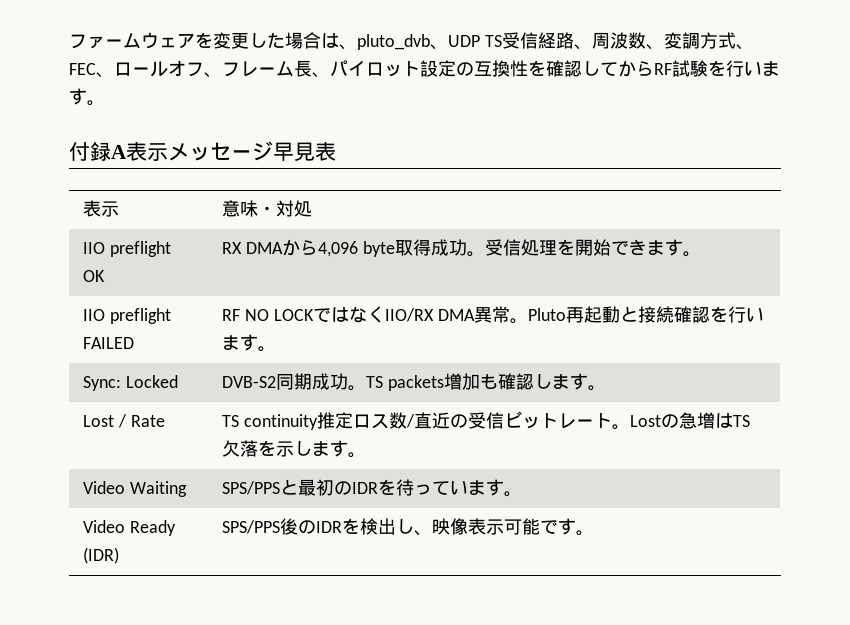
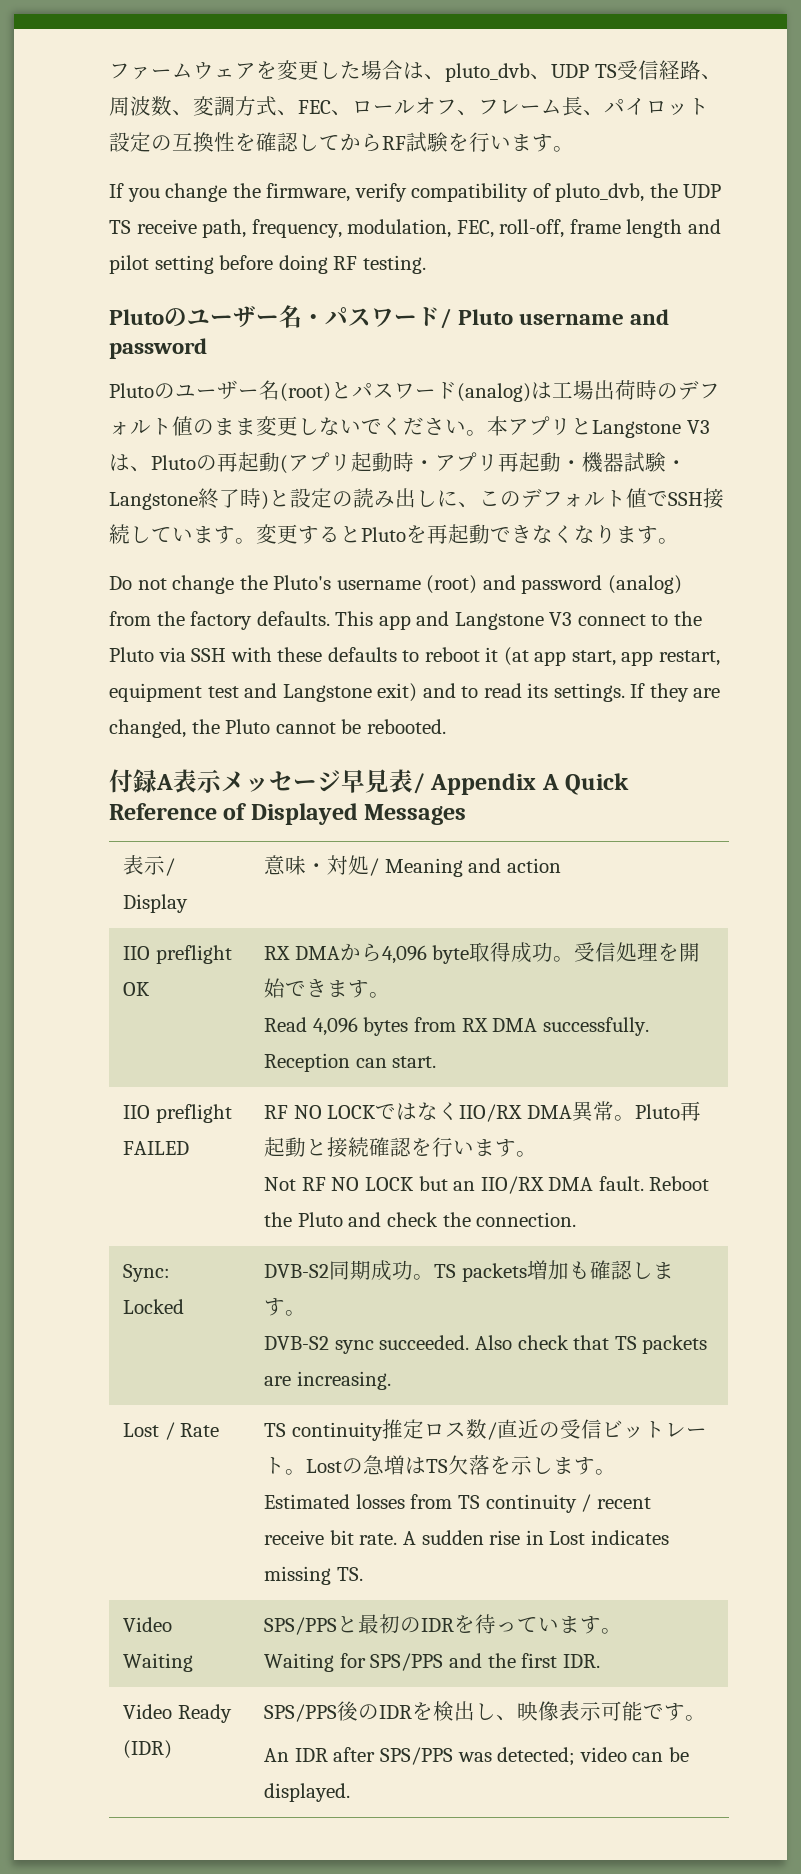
(105, 103) none -> [109,183,722,202] [109,219,721,238] [109,255,426,274] [109,305,670,329] [109,338,207,359] [109,380,720,402] [109,416,710,438] [109,452,687,474] [109,488,724,510] [109,524,679,544] [109,575,682,594] [109,611,702,630] [109,647,720,666] [109,683,721,702] [109,719,446,738] // If you change the firmware, verify compatibility of pluto_dvb, the UDP TS receive path, frequency, modulation, FEC, roll-off, frame length and pilot setting before doing RF testing. // Plutoのユーザー名・パスワード/ Pluto username and password // Plutoのユーザー名(root)とパスワード(analog)は工場出荷時のデフォルト値のまま変更しないでください。本アプリとLangstone V3は、Plutoの再起動(アプリ起動時・アプリ再起動・機器試験・Langstone終了時)と設定の読み出しに、このデフォルト値でSSH接続しています。変更するとPlutoを再起動できなくなります。 // Do not change the Pluto's username (root) and password (analog) from the factory defaults. This app and Langstone V3 connect to the Pluto via SSH with these defaults to reboot it (at app start, app restart, equipment test and Langstone exit) and to read its settings. If they are changed, the Pluto cannot be rebooted.
[83,200,120,217] // 表示 -> [413,773,630,795] [109,803,467,825] [123,855,176,876] [123,894,189,913] / Appendix A Quick Reference of Displayed Messages // 表示/ Display
(313, 208) none -> [369,858,562,877] / Meaning and action
(702, 254) none -> [264,1017,649,1036] [264,1053,437,1072] // Read 4,096 bytes from RX DMA successfully. Reception can start.
(277, 349) none -> [264,1176,710,1194] [264,1212,577,1227] // Not RF NO LOCK but an IIO/RX DMA fault. Reboot the Pluto and check the connection.
(607, 388) none -> [264,1335,708,1354] [264,1371,391,1390] // DVB-S2 sync succeeded. Also check that TS packets are increasing.
(367, 455) none -> [264,1494,651,1513] [264,1530,669,1545] [264,1566,363,1585] // Estimated losses from TS continuity / recent receive bit rate. A sudden rise in Lost indicates missing TS.
(523, 494) none -> [264,1653,600,1672] // Waiting for SPS/PPS and the first IDR.
(595, 533) none -> [264,1747,689,1766] [264,1783,351,1802] // An IDR after SPS/PPS was detected; video can be displayed.

